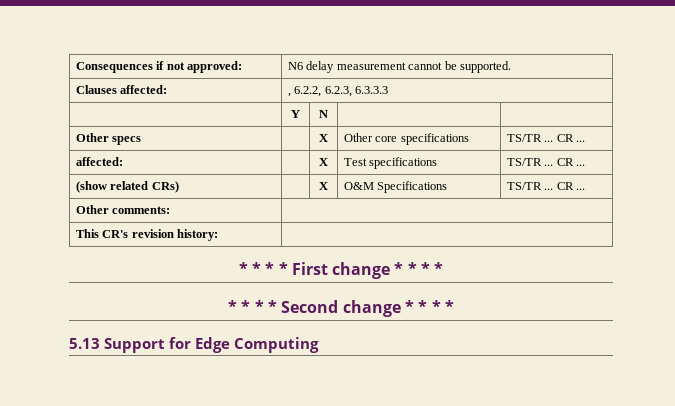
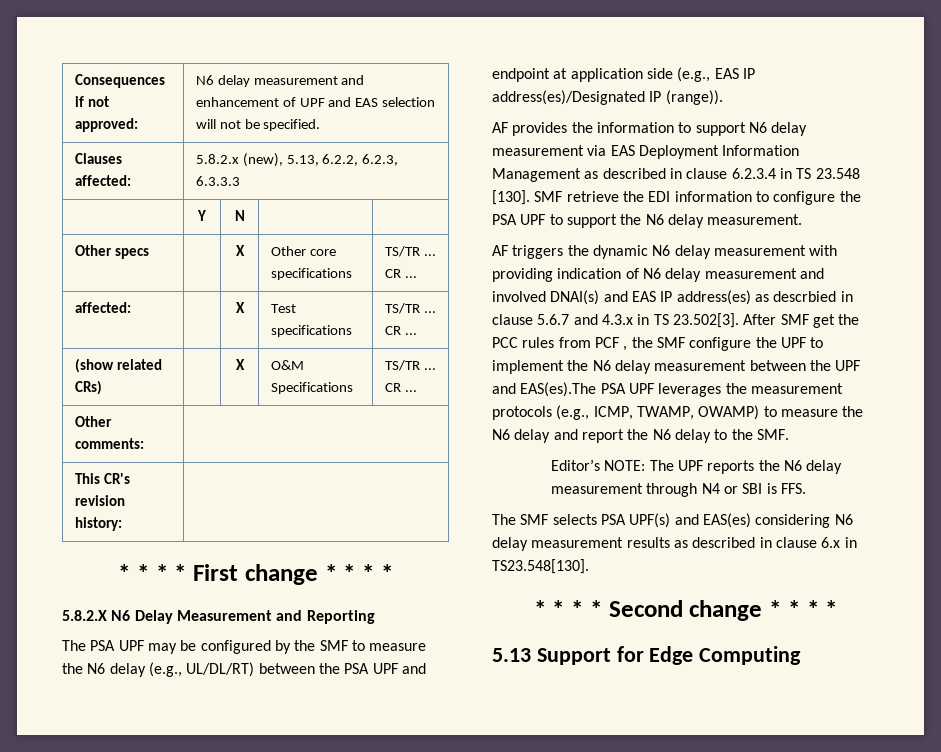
[408,61,511,73] cannot be supported. -> [341,75,365,85] [195,97,436,107] [195,119,321,131] and enhancement of UPF and EAS selection will not be specified.
[288,93,292,97] , -> [195,153,319,167] 5.8.2.x (new), 5.13,
(444, 268) none -> [62,610,375,624] [62,640,427,654] [62,662,426,677] [492,67,755,82] [492,90,723,105] [492,122,808,136] [492,145,800,159] [492,168,860,182] [492,190,861,205] [492,214,803,228] [492,245,838,259] [492,268,824,282] [492,290,853,305] [492,313,860,328] [492,337,824,351] [492,360,861,374] [492,382,843,397] [492,405,864,420] [492,429,789,443] [551,459,843,474] [551,483,806,497] [492,513,853,528] [492,537,857,551] [492,559,589,574] // 5.8.2.X N6 Delay Measurement and Reporting // The PSA UPF may be configured by the SMF to measure the N6 delay (e.g., UL/DL/RT) between the PSA UPF and endpoint at application side (e.g., EAS IP address(es)/Designated IP (range)). // AF provides the information to support N6 delay measurement via EAS Deployment Information Management as described in clause 6.2.3.4 in TS 23.548 [130]. SMF retrieve the EDI information to configure the PSA UPF to support the N6 delay measurement. // AF triggers the dynamic N6 delay measurement with providing indication of N6 delay measurement and involved DNAI(s) and EAS IP address(es) as descrbied in clause 5.6.7 and 4.3.x in TS 23.502[3]. After SMF get the PCC rules from PCF , the SMF configure the UPF to implement the N6 delay measurement between the UPF and EAS(es).The PSA UPF leverages the measurement protocols (e.g., ICMP, TWAMP, OWAMP) to measure the N6 delay and report the N6 delay to the SMF. // Editor’s NOTE: The UPF reports the N6 delay measurement through N4 or SBI is FFS. // The SMF selects PSA UPF(s) and EAS(es) considering N6 delay measurement results as described in clause 6.x in TS23.548[130].

